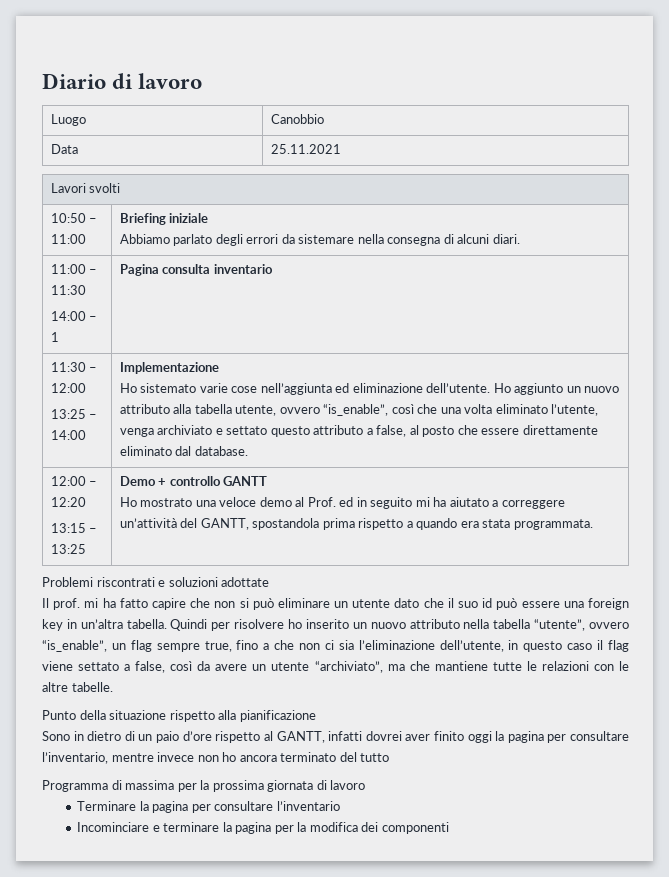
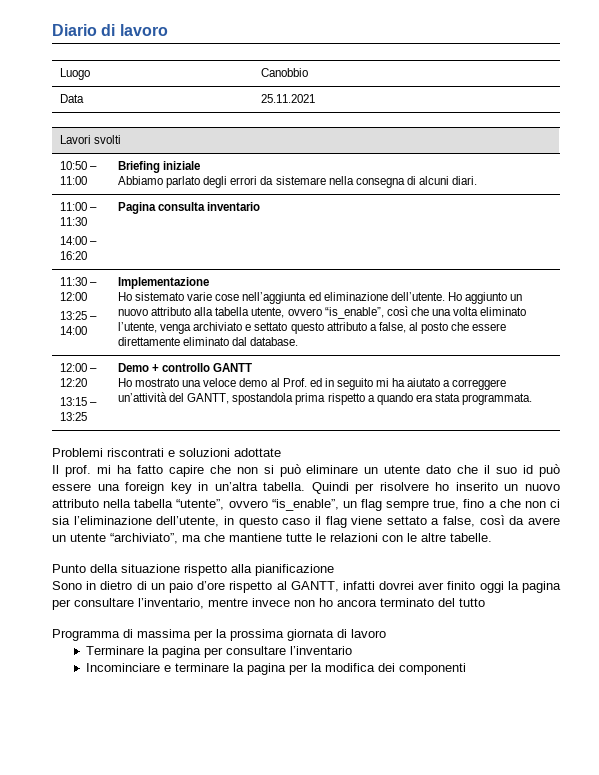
[50,332,59,342] 1 -> [59,251,87,260] 16:20

